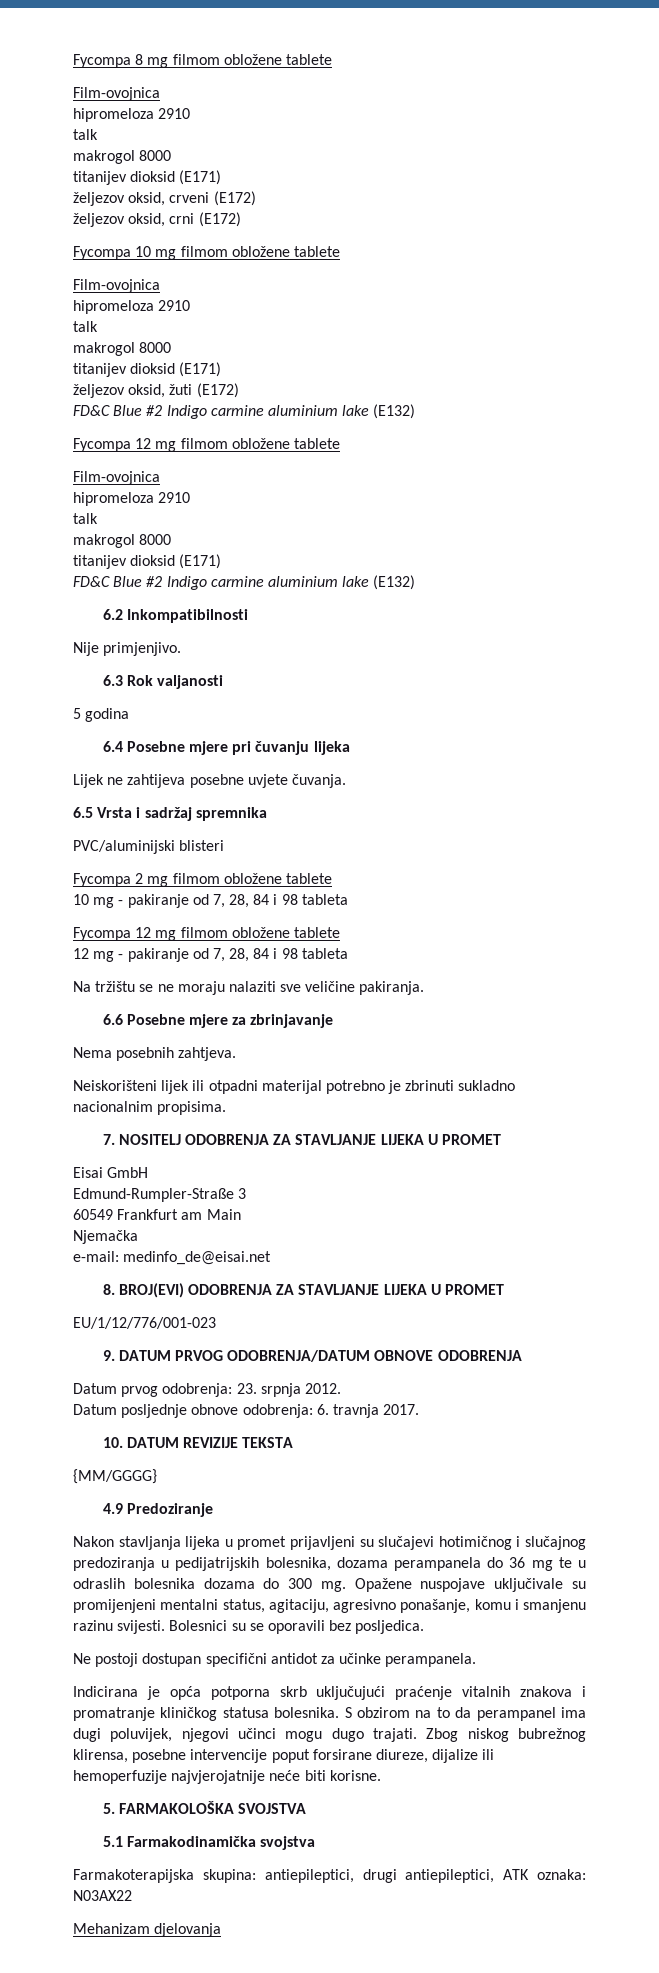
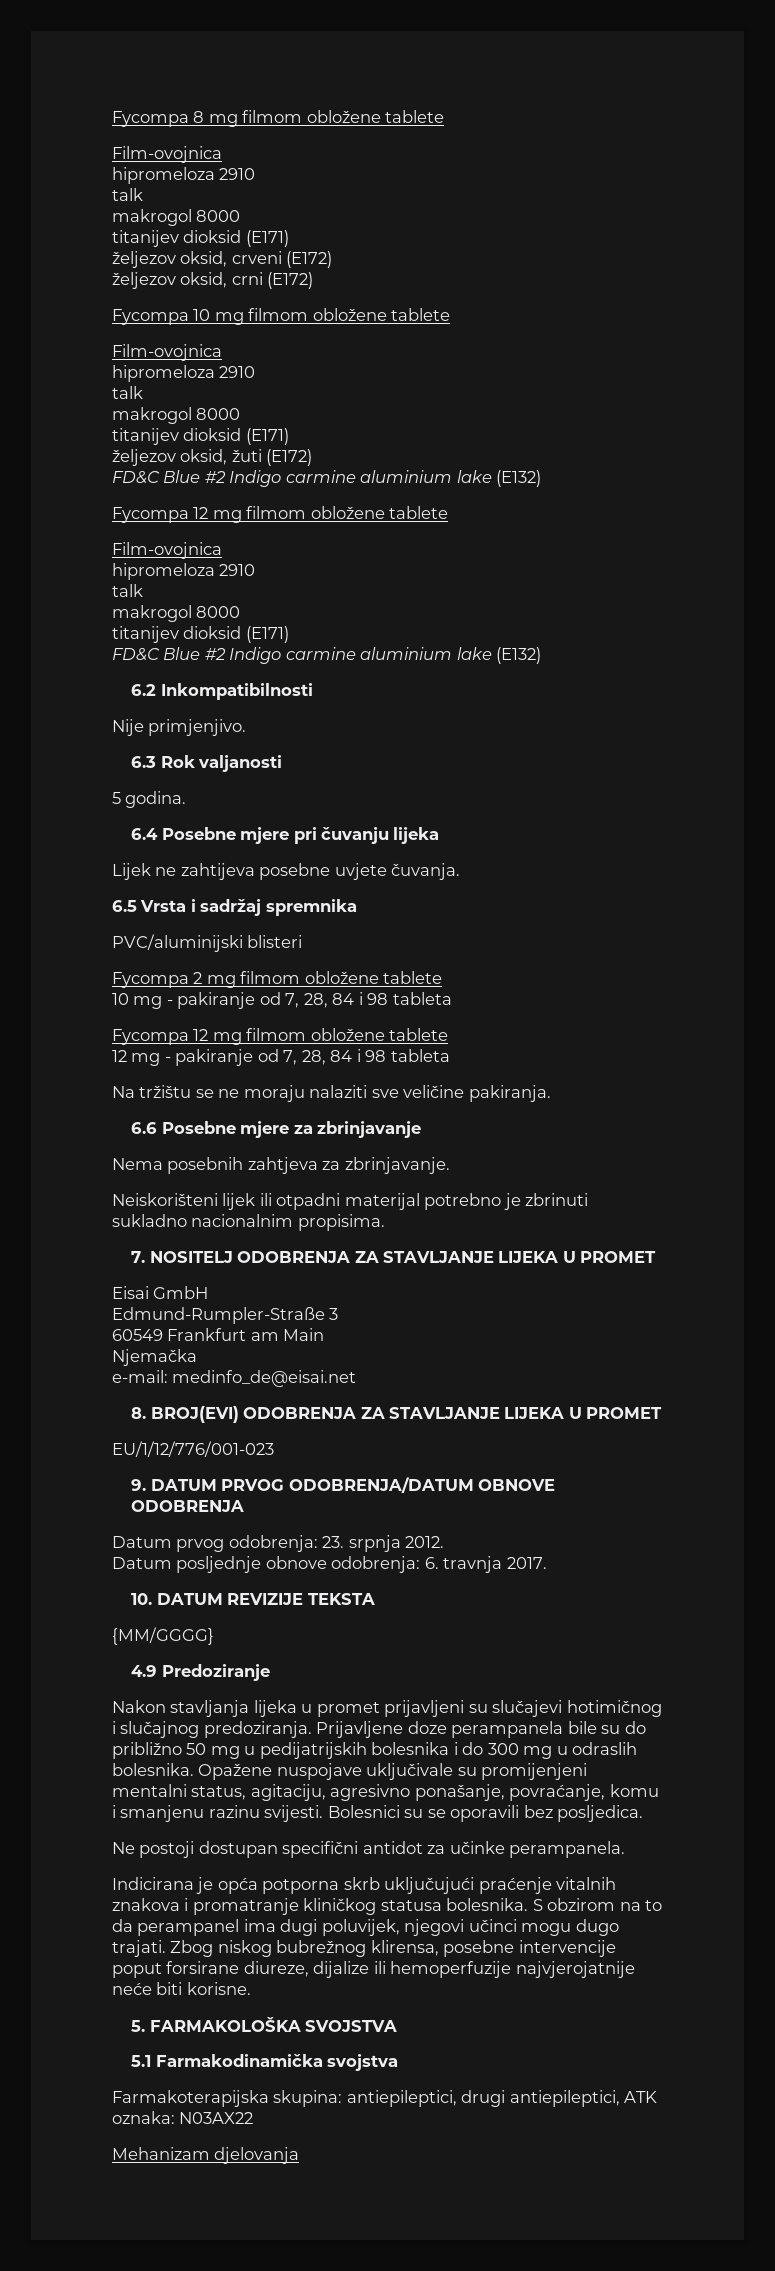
[85,708,130,722] godina -> [125,791,187,808] godina.
[178,1047,237,1061] zahtjeva. -> [247,1157,450,1174] zahtjeva za zbrinjavanje.
[73,1557,586,1571] [73,1578,346,1592] predoziranja u pedijatrijskih bolesnika, dozama perampanela do 36 mg te u odraslih bolesnika dozama do 300 mg. -> [203,1721,646,1738] [112,1742,638,1759] [112,1763,194,1776] predoziranja. Prijavljene doze perampanela bile su do približno 50 mg u pedijatrijskih bolesnika i do 300 mg u odraslih bolesnika.
(471, 1606) none -> [509,1784,606,1801] povraćanje,

